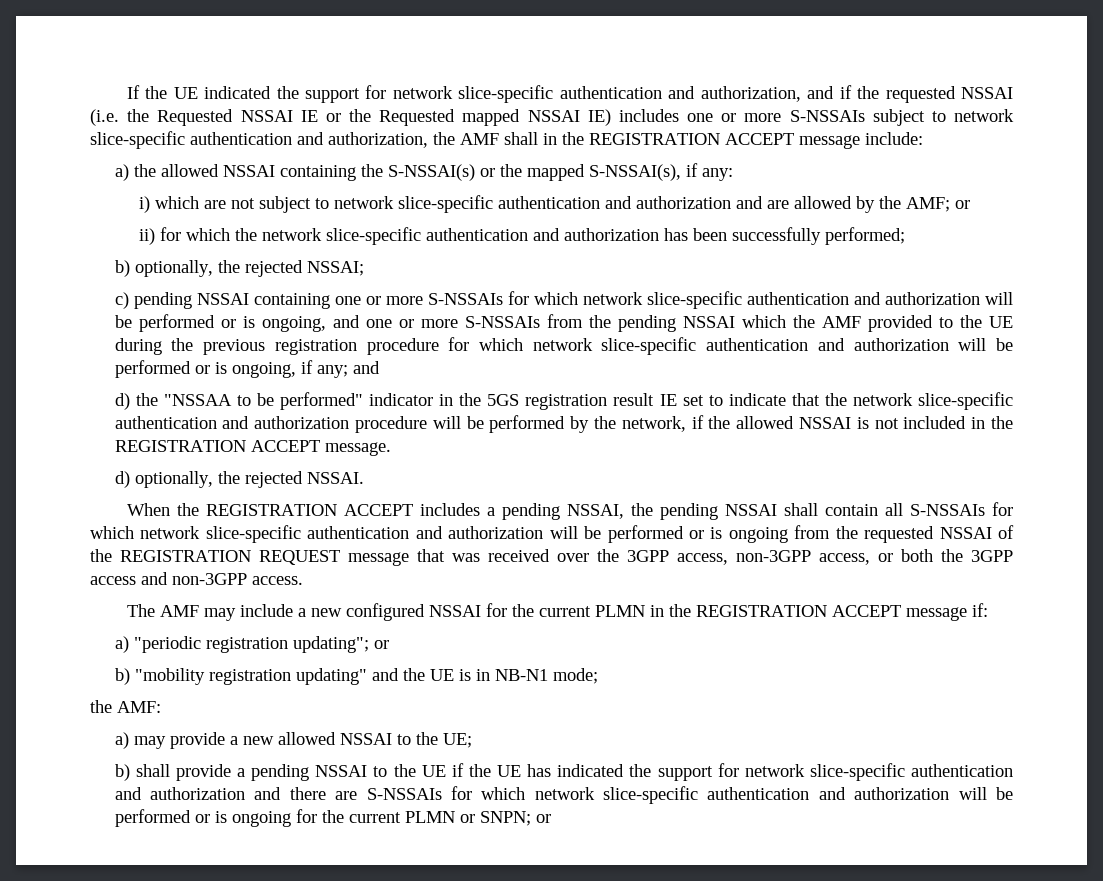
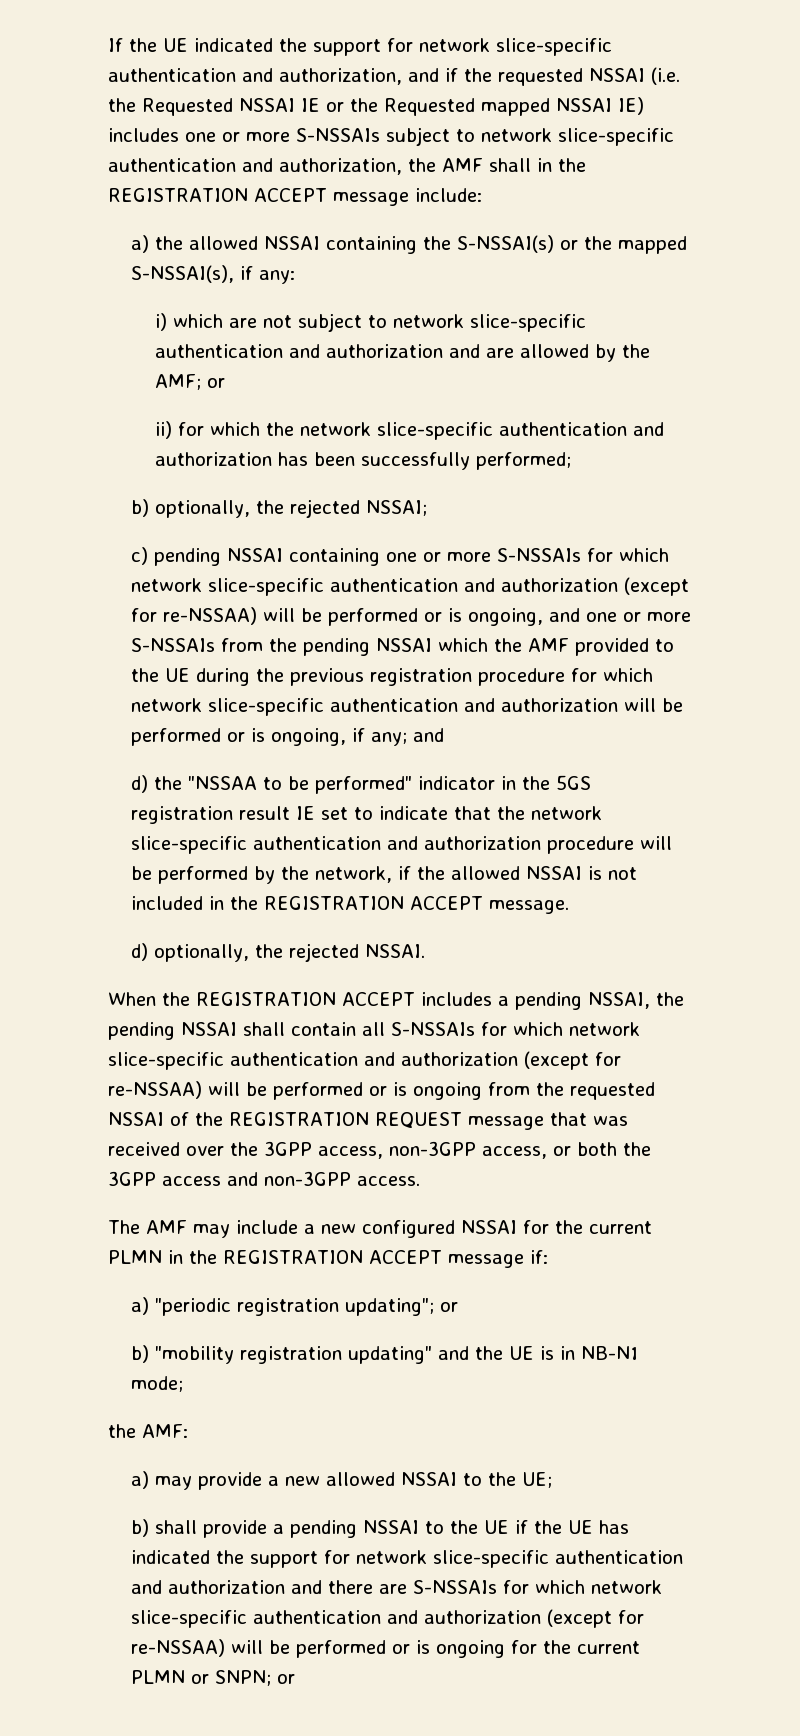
(980, 298) none -> [624,577,690,596] [131,607,258,625] (except for re-NSSAA)
(544, 532) none -> [524,1051,621,1070] [108,1081,202,1099] (except for re-NSSAA)
(950, 793) none -> [547,1609,645,1628] [131,1639,226,1657] (except for re-NSSAA)

